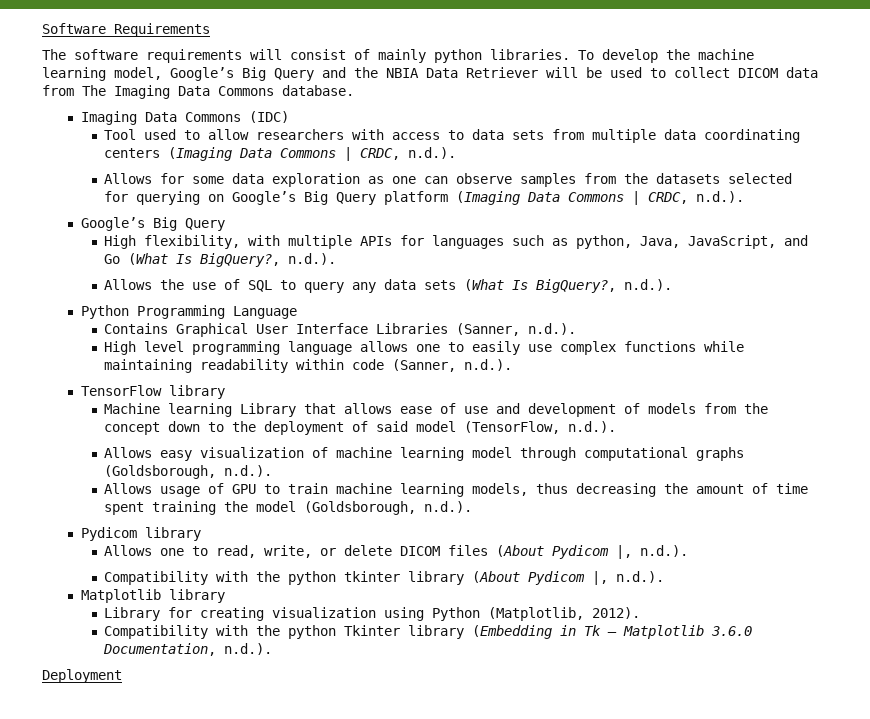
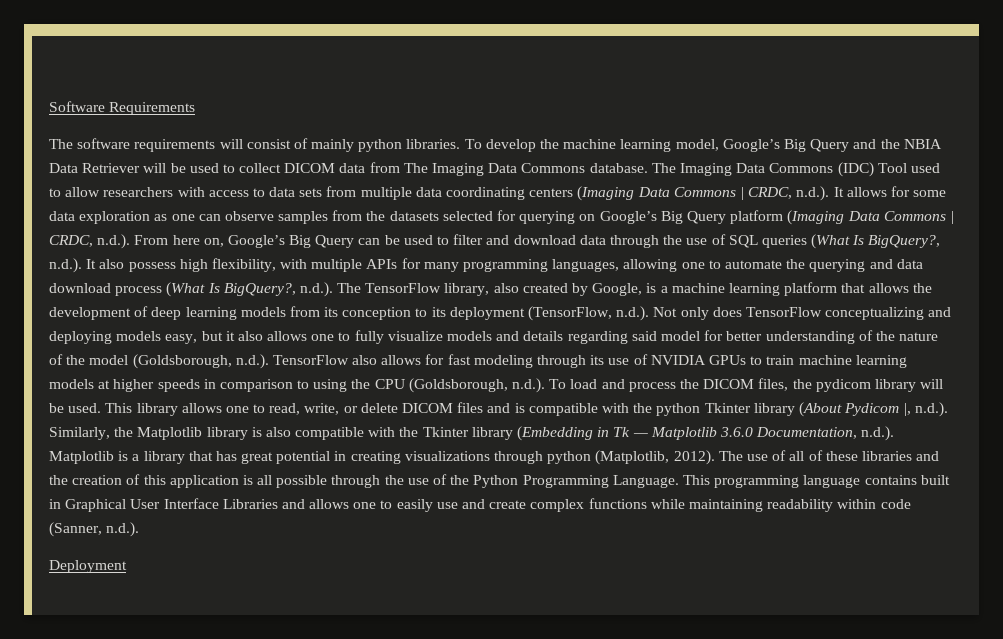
(354, 90) // -> [651,163,676,173] The
(289, 117) // -> (874, 169) none
[104,173,153,184] // Allows -> [833,187,887,197] It allows
[80,217,225,231] [104,235,137,249] // Google’s Big Query // High -> [134,234,941,249] [49,258,208,273] From here on, Google’s Big Query can be used to filter and download data through the use of SQL queries (What Is BigQuery?, n.d.). It also possess high
[432,235,809,249] [104,253,337,267] [104,279,673,293] [80,305,297,319] [104,323,577,337] [104,341,353,355] languages such as python, Java, JavaScript, and Go (What Is BigQuery?, n.d.). // Allows the use of SQL to query any data sets (What Is BigQuery?, n.d.). // Python Programming Language // Contains Graphical User Interface Libraries (Sanner, n.d.). // High level programming language -> [423,259,923,272] [49,282,932,297] [49,306,952,321] [49,330,939,344] [49,354,907,369] [49,378,944,393] [49,402,949,417] [49,426,895,441] [49,450,940,465] [49,474,950,488] [49,498,305,512] many programming languages, allowing one to automate the querying and data download process (What Is BigQuery?, n.d.). The TensorFlow library, also created by Google, is a machine learning platform that allows the development of deep learning models from its conception to its deployment (TensorFlow, n.d.). Not only does TensorFlow conceptualizing and deploying models easy, but it also allows one to fully visualize models and details regarding said model for better understanding of the nature of the model (Goldsborough, n.d.). TensorFlow also allows for fast modeling through its use of NVIDIA GPUs to train machine learning models at higher speeds in comparison to using the CPU (Goldsborough, n.d.). To load and process the DICOM files, the pydicom library will be used. This library allows one to read, write, or delete DICOM files and is compatible with the python Tkinter library (About Pydicom |, n.d.). Similarly, the Matplotlib library is also compatible with the Tkinter library (Embedding in Tk — Matplotlib 3.6.0 Documentation, n.d.). Matplotlib is a library that has great potential in creating visualizations through python (Matplotlib, 2012). The use of all of these libraries and the creation of this application is all possible through the use of the Python Programming Language. This programming language contains built in Graphical User Interface Libraries and
(553, 348) none -> [462,499,527,509] and create
[80,385,225,399] [104,403,769,417] [104,421,617,435] [104,447,745,461] [104,465,273,479] [104,483,809,497] [104,501,473,515] [80,527,201,541] [104,545,689,559] [104,571,665,585] [80,589,225,603] [104,607,641,621] [104,625,753,639] [103,643,273,656] // TensorFlow library // Machine learning Library that allows ease of use and development of models from the concept down to the deployment of said model (TensorFlow, n.d.). // Allows easy visualization of machine learning model through computational graphs (Goldsborough, n.d.). // Allows usage of GPU to train machine learning models, thus decreasing the amount of time spent training the model (Goldsborough, n.d.). // Pydicom library // Allows one to read, write, or delete DICOM files (About Pydicom |, n.d.). // Compatibility with the python tkinter library (About Pydicom |, n.d.). // Matplotlib library // Library for creating visualization using Python (Matplotlib, 2012). // Compatibility with the python Tkinter library (Embedding in Tk — Matplotlib 3.6.0 Documentation, n.d.). -> (140, 529) none

